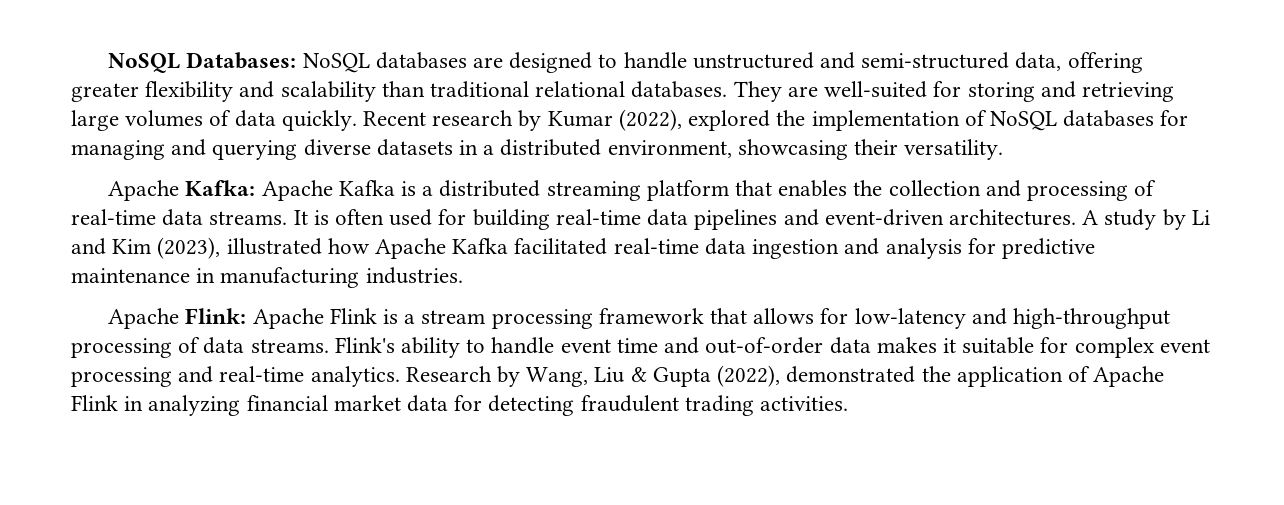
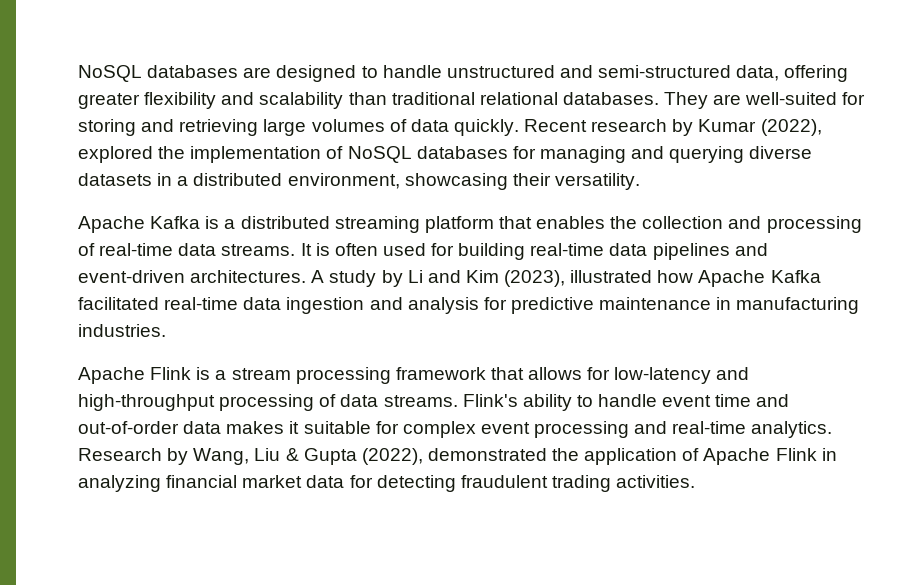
[108,52,370,73] NoSQL Databases: NoSQL -> [78,65,142,82] NoSQL
[185,180,333,201] Kafka: Apache -> (145, 224) none
[185,308,324,329] Flink: Apache -> (145, 375) none

